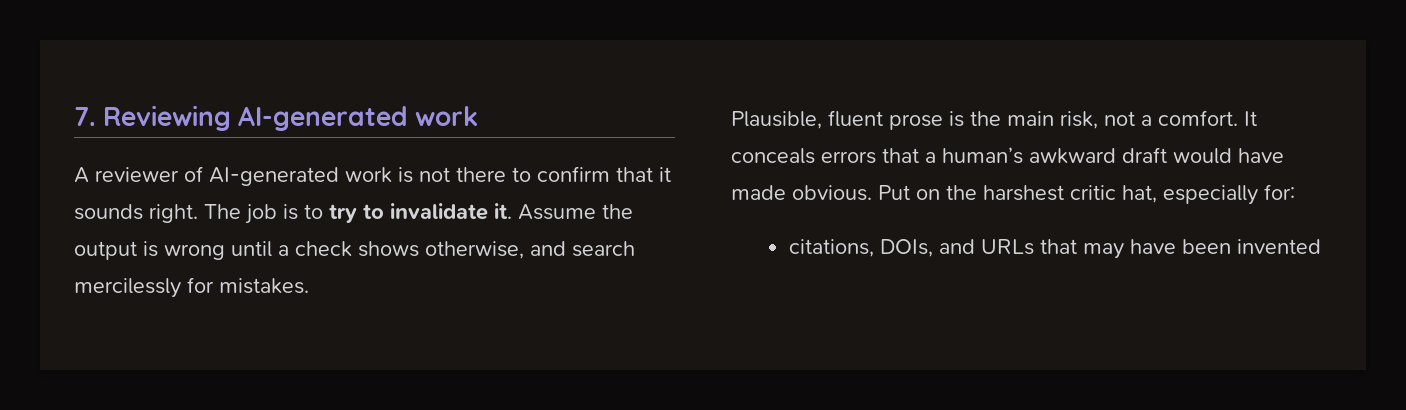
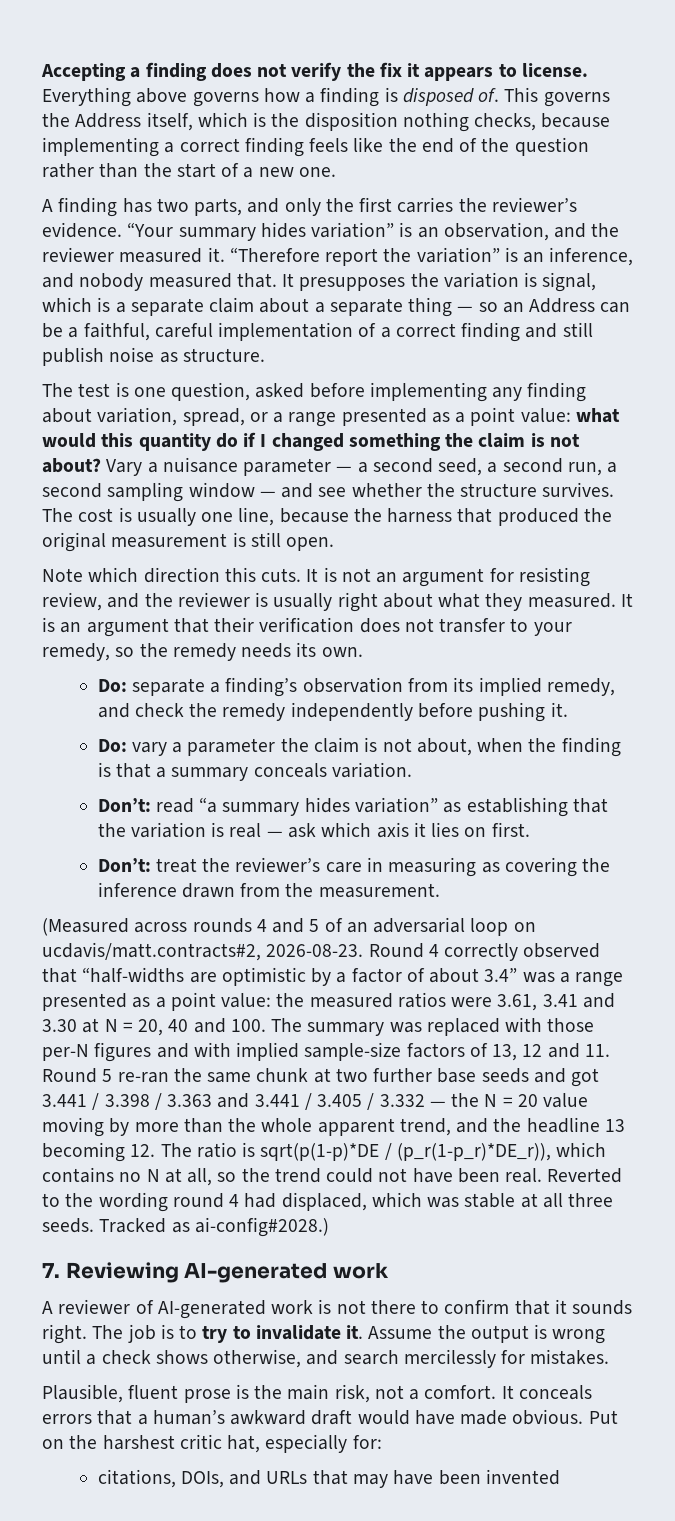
(74, 116) none -> [41,62,588,81] [42,87,610,107] [42,112,611,132] [42,137,589,157] [42,163,336,178] [42,197,577,217] [42,222,620,241] [42,247,634,266] [42,272,597,292] [42,297,631,317] [42,322,593,342] [42,347,265,366] [42,382,587,402] [42,407,620,427] [42,432,580,451] [42,457,618,476] [42,482,615,502] [42,507,612,526] [42,532,335,552] [42,567,590,587] [42,592,633,612] [42,617,572,637] [42,642,363,661] [97,677,615,697] [97,702,568,722] [97,737,621,757] [97,762,412,781] [97,797,608,817] [97,822,530,838] [97,857,611,877] [97,882,440,898] [42,917,536,936] [42,942,601,961] [42,967,624,987] [42,992,615,1011] [42,1017,595,1036] [42,1042,610,1062] [42,1068,600,1087] [42,1093,589,1110] [42,1117,625,1137] [42,1142,607,1162] [42,1167,623,1186] [42,1192,614,1212] [42,1217,329,1237] Accepting a finding does not verify the fix it appears to license. Everything above governs how a finding is disposed of. This governs the Address itself, which is the disposition nothing checks, because implementing a correct finding feels like the end of the question rather than the start of a new one. // A finding has two parts, and only the first carries the reviewer’s evidence. “Your summary hides variation” is an observation, and the reviewer measured it. “Therefore report the variation” is an inference, and nobody measured that. It presupposes the variation is signal, which is a separate claim about a separate thing — so an Address can be a faithful, careful implementation of a correct finding and still publish noise as structure. // The test is one question, asked before implementing any finding about variation, spread, or a range presented as a point value: what would this quantity do if I changed something the claim is not about? Vary a nuisance parameter — a second seed, a second run, a second sampling window — and see whether the structure survives. The cost is usually one line, because the harness that produced the original measurement is still open. // Note which direction this cuts. It is not an argument for resisting review, and the reviewer is usually right about what they measured. It is an argument that their verification does not transfer to your remedy, so the remedy needs its own. // Do: separate a finding’s observation from its implied remedy, and check the remedy independently before pushing it. // Do: vary a parameter the claim is not about, when the finding is that a summary conceals variation. // Don’t: read “a summary hides variation” as establishing that the variation is real — ask which axis it lies on first. // Don’t: treat the reviewer’s care in measuring as covering the inference drawn from the measurement. // (Measured across rounds 4 and 5 of an adversarial loop on ucdavis/matt.contracts#2, 2026-08-23. Round 4 correctly observed that “half-widths are optimistic by a factor of about 3.4” was a range presented as a point value: the measured ratios were 3.61, 3.41 and 3.30 at N = 20, 40 and 100. The summary was replaced with those per-N figures and with implied sample-size factors of 13, 12 and 11. Round 5 re-ran the same chunk at two further base seeds and got 3.441 / 3.398 / 3.363 and 3.441 / 3.405 / 3.332 — the N = 20 value moving by more than the whole apparent trend, and the headline 13 becoming 12. The ratio is sqrt(p(1-p)*DE / (p_r(1-p_r)*DE_r)), which contains no N at all, so the trend could not have been real. Reverted to the wording round 4 had displaced, which was stable at all three seeds. Tracked as ai-config#2028.) //

